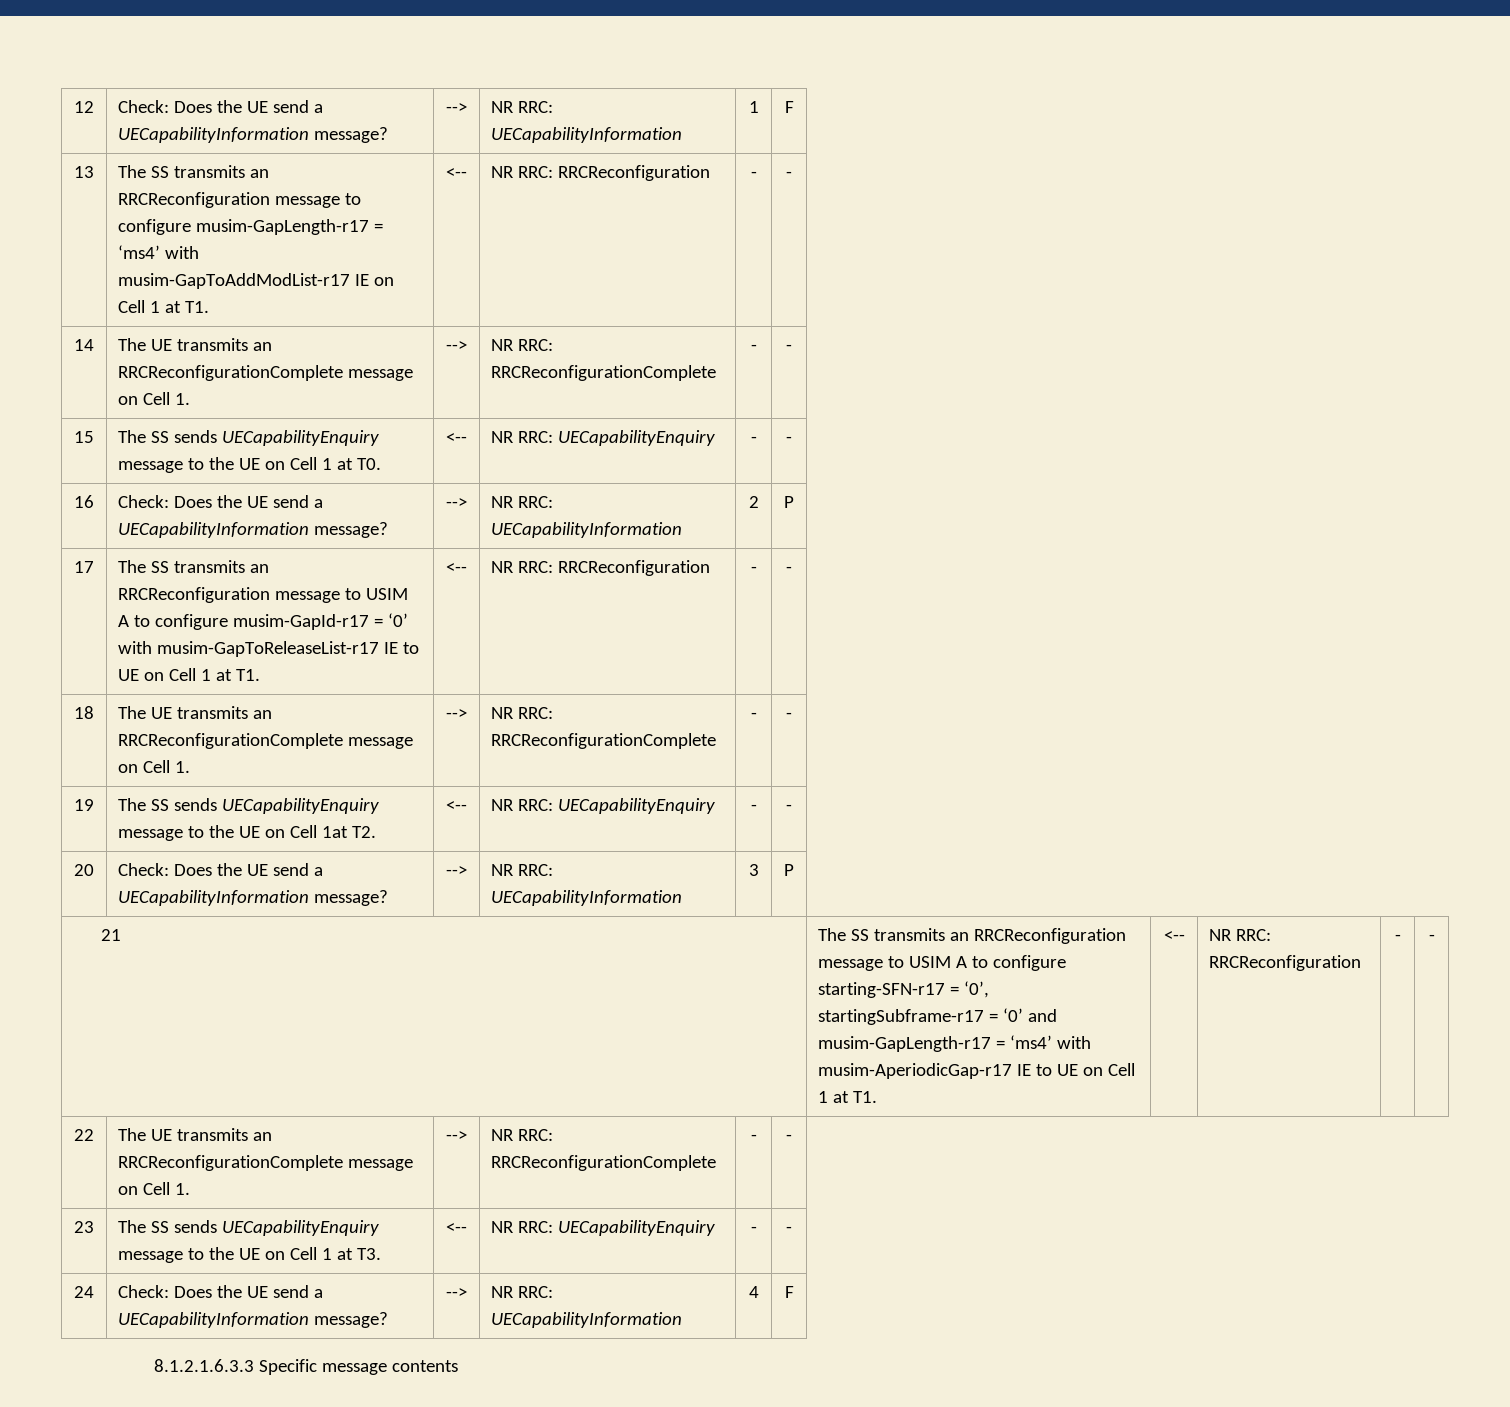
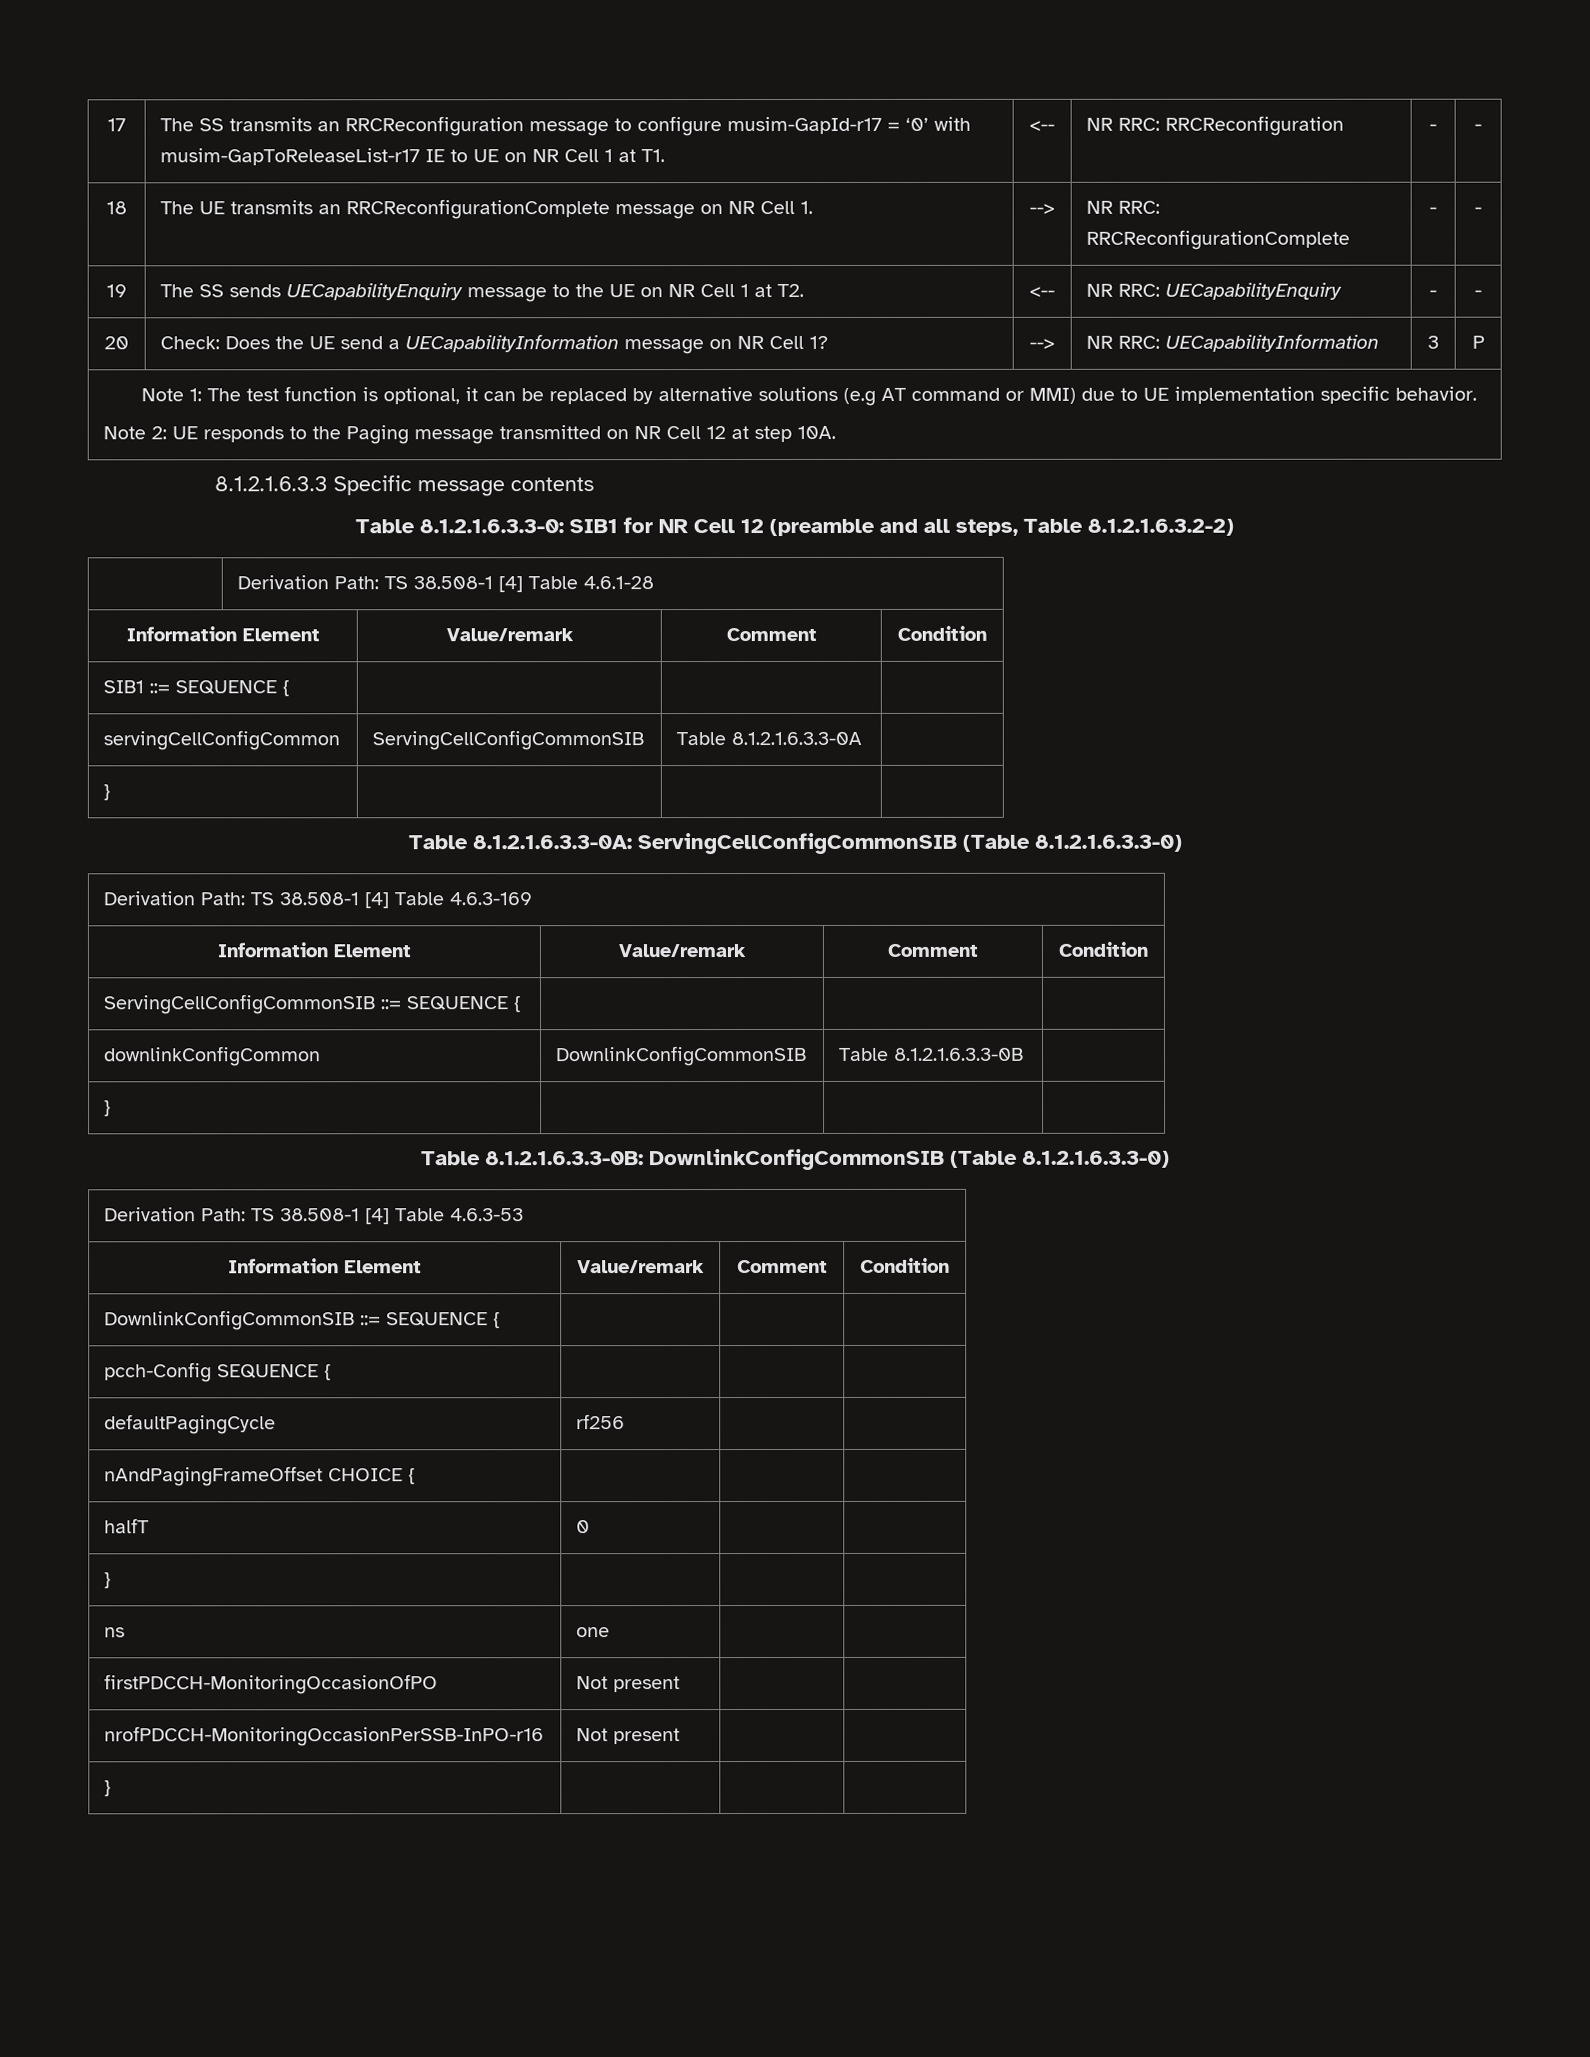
[74,101,94,113] [118,100,324,113] [118,127,389,143] [446,103,467,113] [491,101,554,113] [491,127,683,143] [748,101,759,113] [784,101,794,113] [74,166,94,178] [118,165,270,178] [118,192,362,208] [118,219,384,235] [118,245,200,259] [118,273,395,289] [118,300,210,313] [446,168,467,178] [491,165,711,181] [750,171,757,178] [786,171,792,178] [74,339,94,351] [118,338,273,351] [118,365,414,381] [118,392,191,405] [446,341,467,351] [491,339,554,351] [491,365,717,381] [750,344,757,351] [786,344,792,351] [74,431,94,443] [118,430,380,446] [118,457,382,473] [446,433,467,443] [491,430,716,446] [750,436,757,443] [786,436,792,443] [74,495,94,508] [118,495,324,508] [118,522,389,538] [446,498,467,508] [491,496,554,508] [491,522,683,538] [748,496,759,508] [784,496,794,508] 12 | Check: Does the UE send a UECapabilityInformation message? | --> | NR RRC: UECapabilityInformation | 1 | F // 13 | The SS transmits an RRCReconfiguration message to configure musim-GapLength-r17 = ‘ms4’ with musim-GapToAddModList-r17 IE on Cell 1 at T1. | <-- | NR RRC: RRCReconfiguration | - | - // 14 | The UE transmits an RRCReconfigurationComplete message on Cell 1. | --> | NR RRC: RRCReconfigurationComplete | - | - // 15 | The SS sends UECapabilityEnquiry message to the UE on Cell 1 at T0. | <-- | NR RRC: UECapabilityEnquiry | - | - // 16 | Check: Does the UE send a UECapabilityInformation message? | --> | NR RRC: UECapabilityInformation | 2 | P // -> (107, 125) none
[366,588,409,600] [118,615,151,627] USIM A to -> (633, 125) none
(165, 676) none -> [532,149,560,163] NR
(139, 768) none -> [728,201,756,215] NR
[290,825,349,838] Cell 1at -> [668,284,773,298] NR Cell 1 at
[314,890,389,906] message? -> [624,335,829,355] message on NR Cell 1?
[101,929,122,941] [818,928,1127,944] [818,955,1067,971] [818,981,990,998] [818,1008,1058,1025] [818,1035,1092,1052] [818,1063,1136,1079] [818,1091,878,1103] [1163,931,1185,941] [1209,929,1272,941] [1209,955,1362,971] [1394,934,1401,941] [1428,934,1435,941] [74,1129,94,1141] [118,1128,273,1141] [118,1155,414,1171] [118,1182,191,1195] [446,1131,467,1141] [491,1129,554,1141] [491,1155,717,1171] [750,1134,757,1141] [786,1134,792,1141] [74,1221,94,1233] [118,1220,380,1236] [118,1247,382,1263] [446,1223,467,1233] [491,1220,716,1236] [750,1226,757,1233] [786,1226,792,1233] [74,1286,94,1298] [118,1285,324,1298] [118,1312,389,1328] [446,1288,467,1298] [491,1286,554,1298] [491,1312,683,1328] [748,1286,759,1298] [784,1286,794,1298] [153,1359,458,1375] 21 | The SS transmits an RRCReconfiguration message to USIM A to configure starting-SFN-r17 = ‘0’, startingSubframe-r17 = ‘0’ and musim-GapLength-r17 = ‘ms4’ with musim-AperiodicGap-r17 IE to UE on Cell 1 at T1. | <-- | NR RRC: RRCReconfiguration | - | - // 22 | The UE transmits an RRCReconfigurationComplete message on Cell 1. | --> | NR RRC: RRCReconfigurationComplete | - | - // 23 | The SS sends UECapabilityEnquiry message to the UE on Cell 1 at T3. | <-- | NR RRC: UECapabilityEnquiry | - | - // 24 | Check: Does the UE send a UECapabilityInformation message? | --> | NR RRC: UECapabilityInformation | 4 | F // 8.1.2.1.6.3.3 Specific message contents -> [141,385,1478,406] [103,425,837,445] [214,475,595,497] [355,517,1234,537] [237,575,655,593] [125,626,320,642] [445,628,574,642] [725,627,817,642] [897,625,987,641] [103,680,290,697] [103,730,341,751] [372,730,645,751] [676,731,863,746] [103,784,111,801] [407,832,1182,855] [103,891,533,909] [217,942,411,958] [618,944,746,958] [887,943,978,957] [1058,941,1148,957] [103,994,521,1015] [104,1046,322,1067] [556,1045,808,1067] [839,1047,1025,1061] [104,1100,112,1117] [421,1148,1170,1171] [104,1207,525,1225] [228,1258,422,1274] [577,1260,705,1274] [736,1259,828,1274] [860,1257,950,1273] [104,1310,501,1331] [104,1362,332,1383] [104,1414,277,1435] [576,1414,626,1430] [104,1466,416,1487] [104,1518,150,1534] [576,1520,591,1534] [104,1572,112,1589] [104,1627,126,1638] [576,1627,611,1638] [104,1674,439,1695] [576,1676,681,1693] [104,1726,545,1747] [576,1728,681,1745] [104,1780,112,1797] Note 1: The test function is optional, it can be replaced by alternative solutions (e.g AT command or MMI) due to UE implementation specific behavior. // Note 2: UE responds to the Paging message transmitted on NR Cell 12 at step 10A. // 8.1.2.1.6.3.3 Specific message contents // Table 8.1.2.1.6.3.3-0: SIB1 for NR Cell 12 (preamble and all steps, Table 8.1.2.1.6.3.2-2) // | Derivation Path: TS 38.508-1 [4] Table 4.6.1-28 // Information Element | Value/remark | Comment | Condition // SIB1 ::= SEQUENCE { | | | // servingCellConfigCommon | ServingCellConfigCommonSIB | Table 8.1.2.1.6.3.3-0A | // } | | | // Table 8.1.2.1.6.3.3-0A: ServingCellConfigCommonSIB (Table 8.1.2.1.6.3.3-0) // Derivation Path: TS 38.508-1 [4] Table 4.6.3-169 // Information Element | Value/remark | Comment | Condition // ServingCellConfigCommonSIB ::= SEQUENCE { | | | // downlinkConfigCommon | DownlinkConfigCommonSIB | Table 8.1.2.1.6.3.3-0B | // } | | | // Table 8.1.2.1.6.3.3-0B: DownlinkConfigCommonSIB (Table 8.1.2.1.6.3.3-0) // Derivation Path: TS 38.508-1 [4] Table 4.6.3-53 // Information Element | Value/remark | Comment | Condition // DownlinkConfigCommonSIB ::= SEQUENCE { | | | // pcch-Config SEQUENCE { | | | // defaultPagingCycle | rf256 | | // nAndPagingFrameOffset CHOICE { | | | // halfT | 0 | | // } | | | // ns | one | | // firstPDCCH-MonitoringOccasionOfPO | Not present | | // nrofPDCCH-MonitoringOccasionPerSSB-InPO-r16 | Not present | | // } | | |

